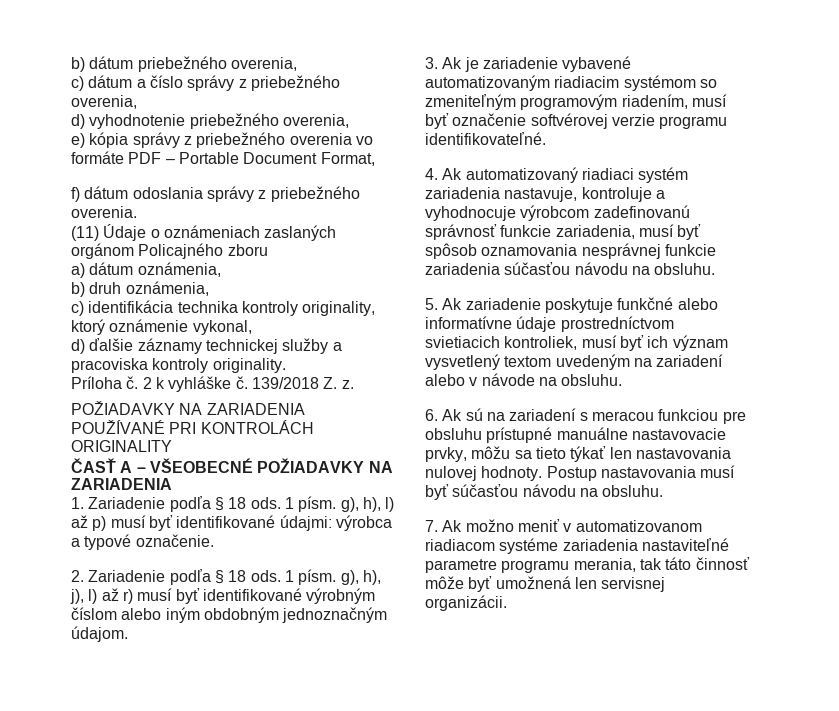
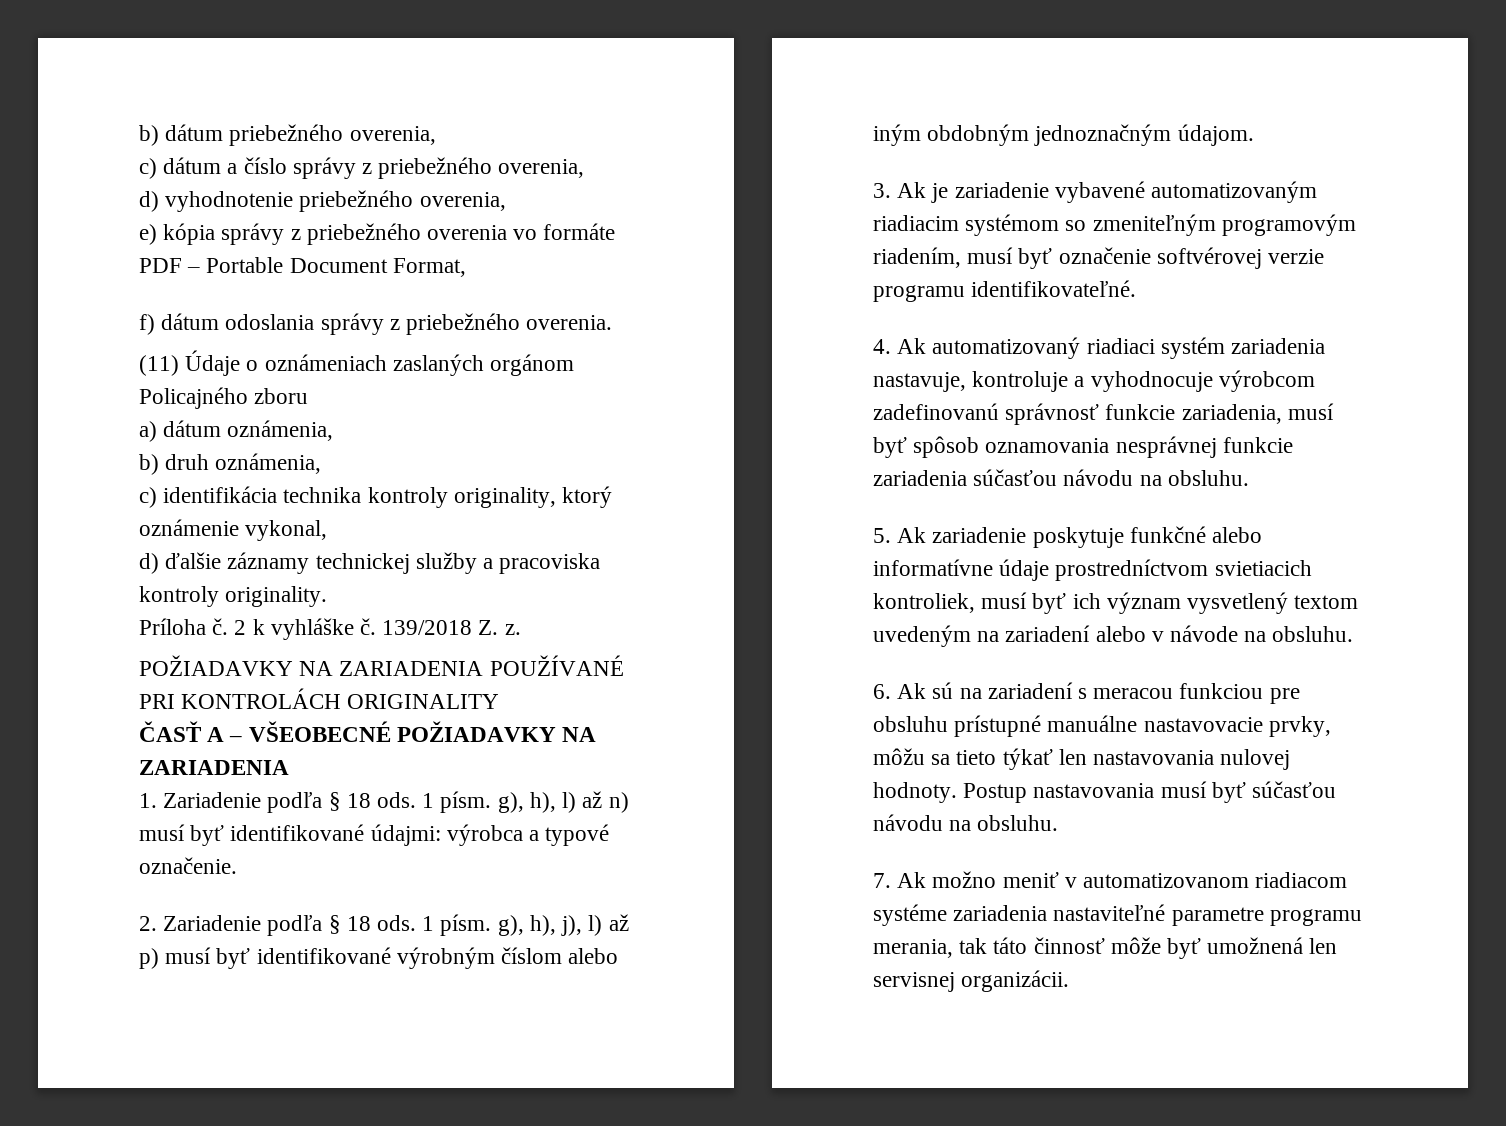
[92,516,107,531] p) -> [608,792,629,813] n)
[122,589,133,604] r) -> [139,948,159,969] p)

